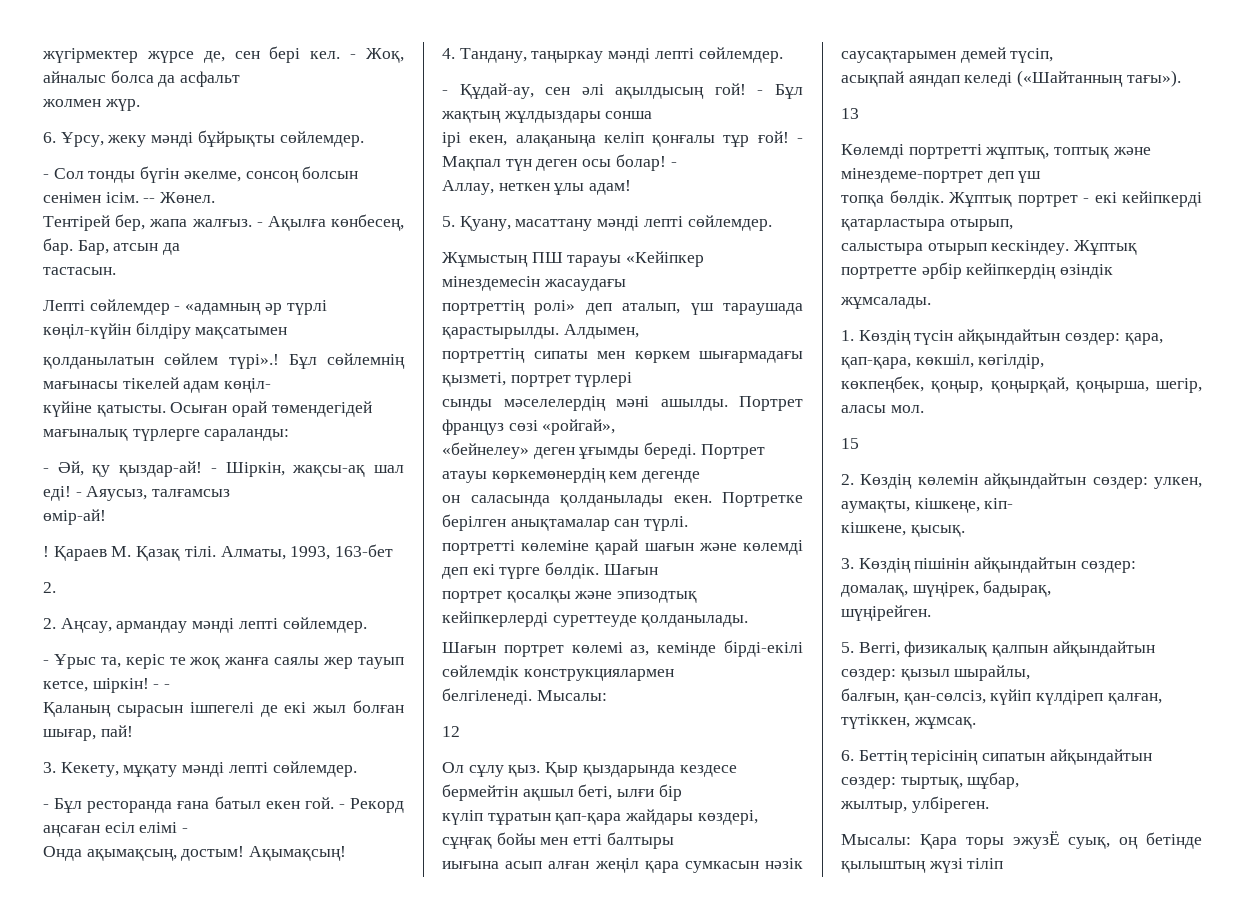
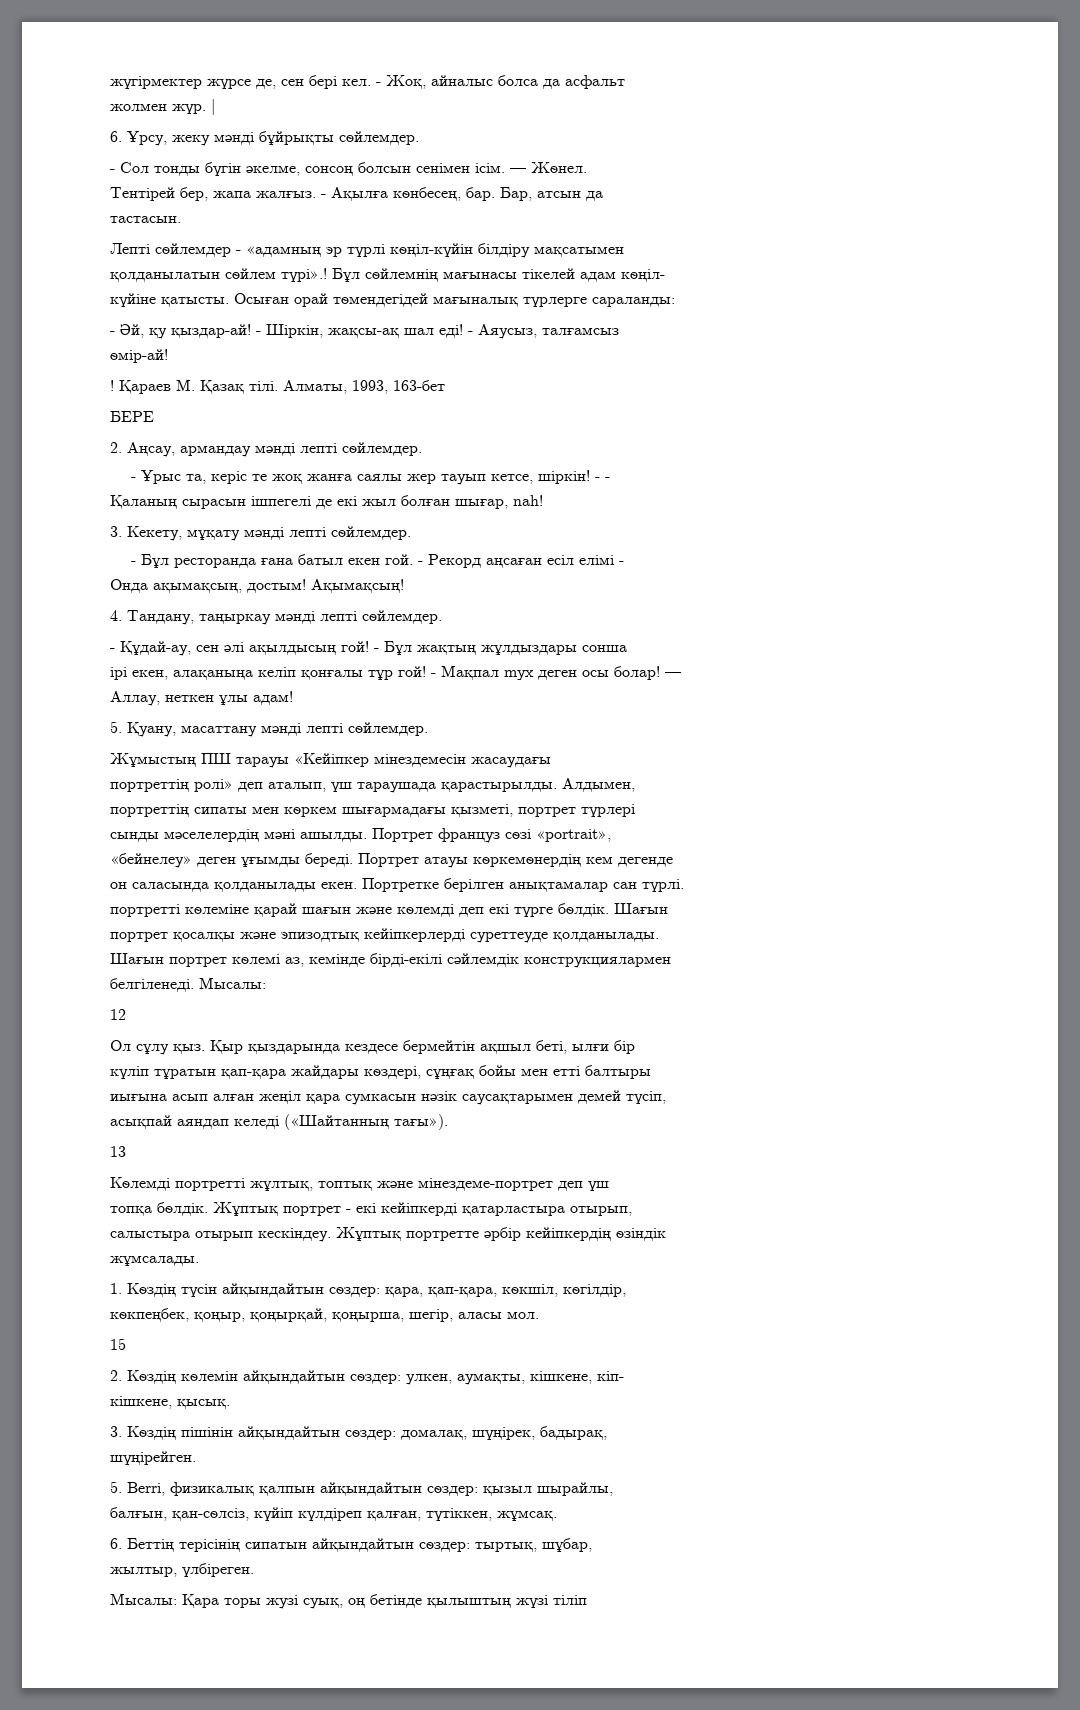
(140, 105) none -> [211,99,215,115] |
[143,198,156,203] -- -> [510,168,526,173] —
[264,303,282,315] әр -> [326,247,342,257] эр
[43,582,56,593] 2. -> [110,411,154,422] БЕРЕ
[100,725,133,737] пай! -> [513,495,543,506] nah!
[757,131,789,143] ғой! -> [398,666,426,677] гой!
[505,159,532,171] түн -> [504,670,534,680] myx
[670,162,677,167] - -> [665,672,681,677] —
[542,419,616,435] «ройгай», -> [536,829,611,842] «portrait»,
[442,665,519,681] сөйлемдік -> [447,953,519,967] сәйлемдік
[985,147,1050,159] жұптық, -> [250,1181,313,1191] жұлтық,
[914,498,980,513] кішкеңе, -> [530,1371,592,1384] кішкене,
[911,796,989,813] улбіреген. -> [182,1563,254,1577] үлбіреген.
[1012,831,1060,849] эжузЁ -> [266,1595,298,1609] жузі

